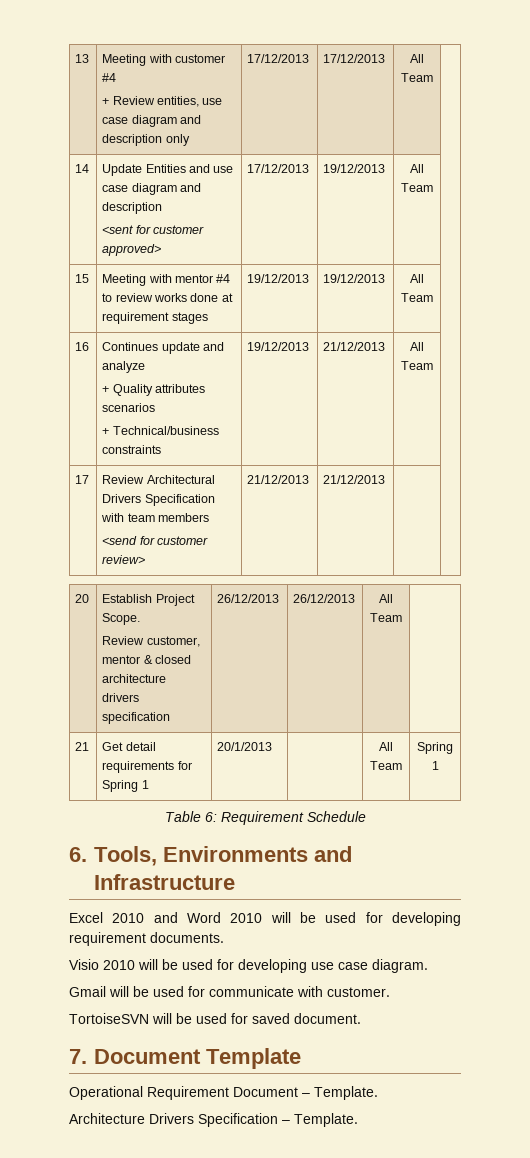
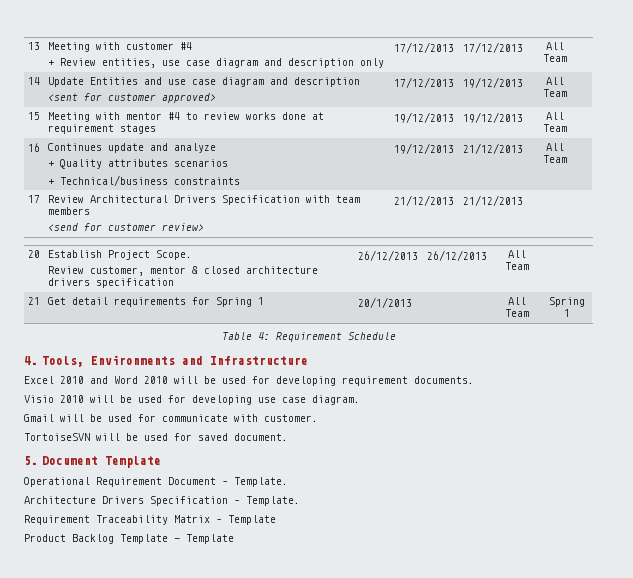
[204,812,217,822] 6: -> [257,332,270,340] 4:
[69,847,87,862] 6. -> [24,356,38,365] 4.
[69,1049,87,1064] 7. -> [24,456,38,465] 5.
(358, 1120) none -> [24,515,276,525] [24,534,234,544] // Requirement Traceability Matrix – Template // Product Backlog Template - Template

